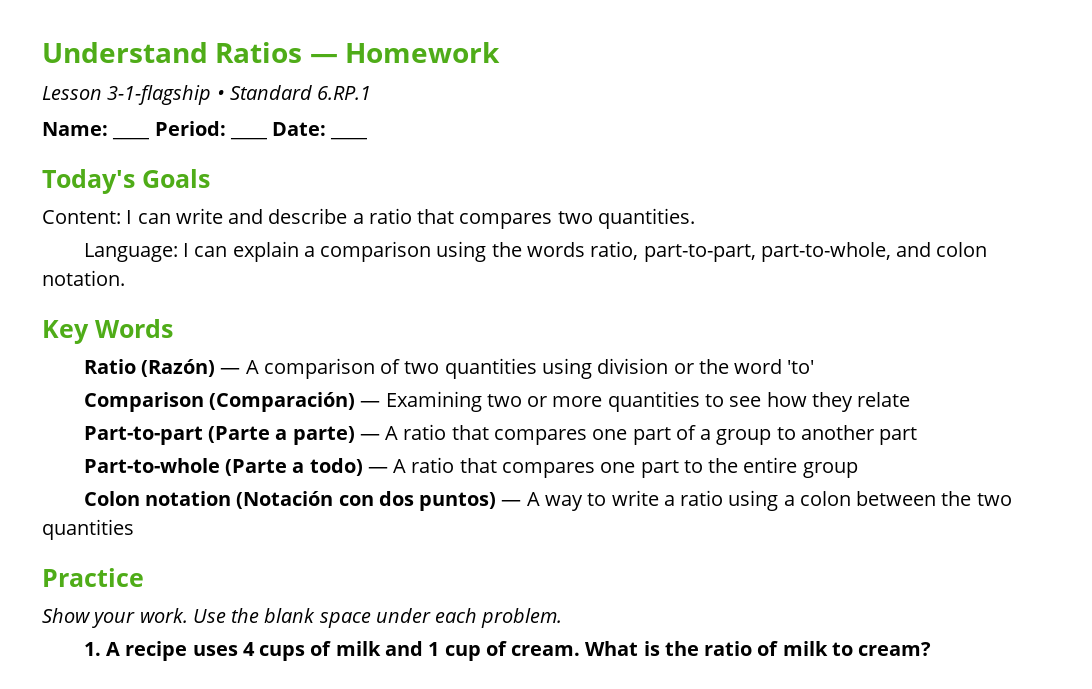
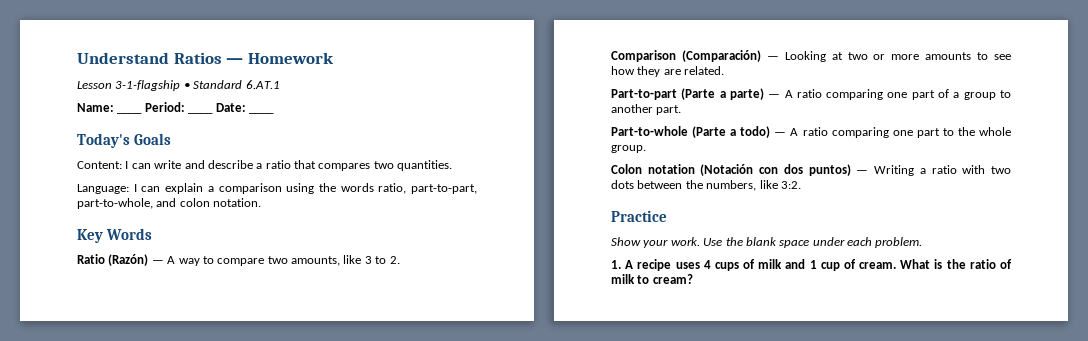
[317,86,372,100] 6.RP.1 -> [245,80,280,89] 6.AT.1
[263,358,815,379] comparison of two quantities using division or the word 'to' -> [178,255,400,266] way to compare two amounts, like 3 to 2.
[385,391,482,412] Examining -> [784,51,843,62] Looking at
[607,391,700,412] quantities -> [925,52,972,60] amounts
[857,392,911,407] relate -> [663,66,725,75] are related.
[451,425,587,445] that compares -> [826,89,884,100] comparing
[879,427,918,445] part -> [656,105,682,115] part.
[459,458,595,478] that compares -> [831,127,889,138] comparing
[743,457,858,478] entire group -> [979,127,1011,136] [611,145,646,153] whole group.
[526,490,1012,511] [42,519,134,540] A way to write a ratio using a colon between the two quantities -> [874,165,1011,176] [611,180,801,191] Writing a ratio with two dots between the numbers, like 3:2.

